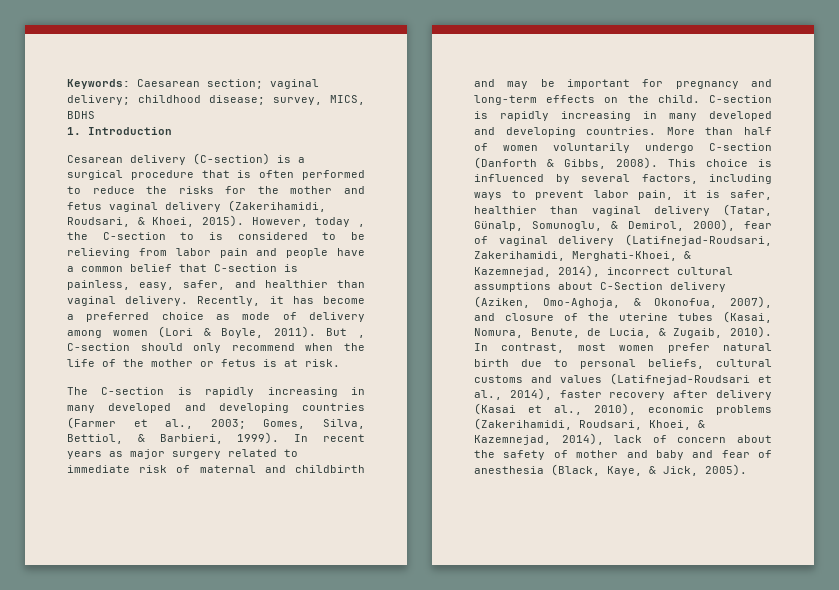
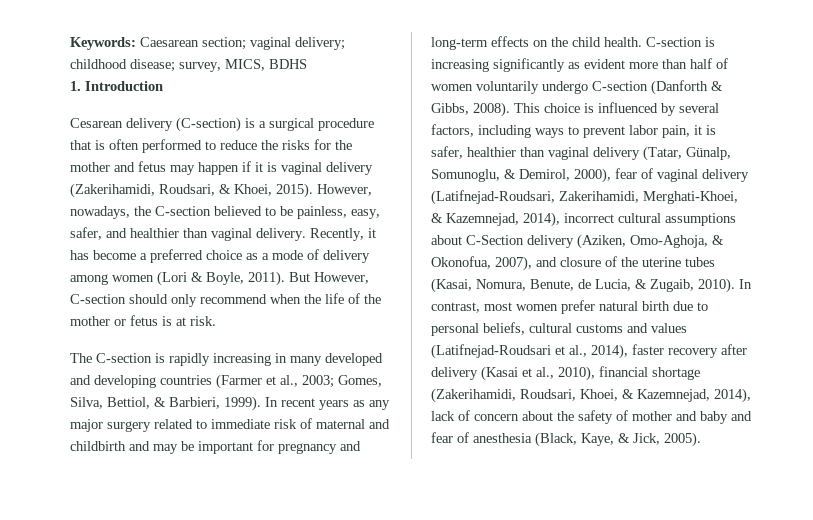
(102, 206) none -> [170,161,277,175] may happen if it is
[315,217,365,227] [67,232,365,240] [67,248,365,258] [67,264,298,272] today , the C-section to is considered to be relieving from labor pain and people have a common belief that C-section is -> [70,206,293,219] nowadays, the C-section believed to be
(230, 317) none -> [262,253,269,260] a
[358,335,365,338] , -> [314,272,369,284] However,
(123, 454) none -> [369,400,390,410] any
[657,95,772,103] [474,111,772,121] [474,127,695,137] child. C-section is rapidly increasing in many developed and developing countries. More -> [572,37,715,47] [431,58,658,72] child health. C-section is increasing significantly as evident more
[648,405,772,415] economic problems -> [599,366,700,380] financial shortage

